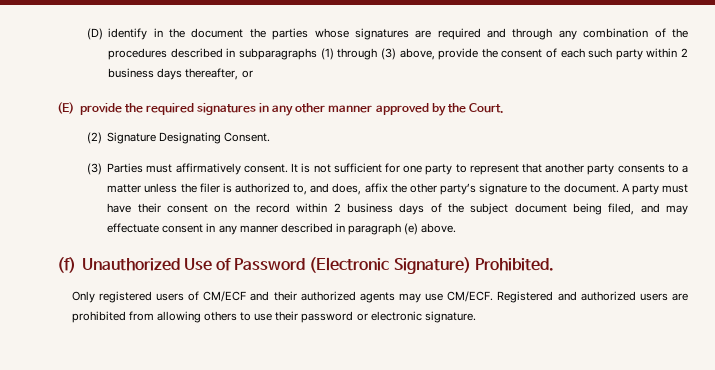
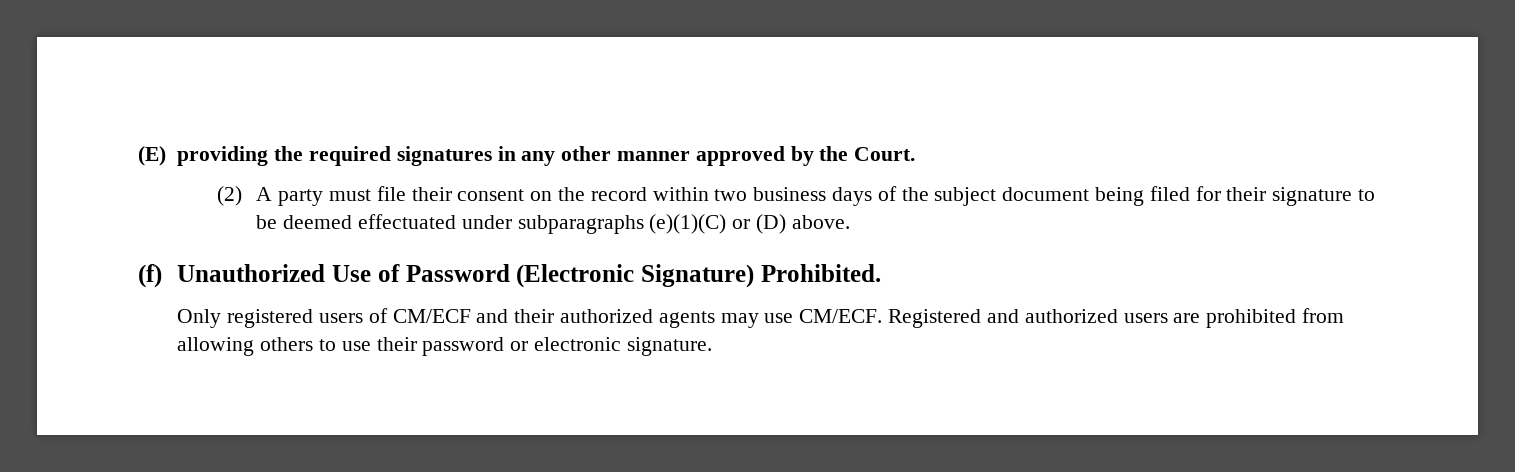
[86,28,688,40] [108,48,688,60] [108,68,253,80] [57,102,122,115] (D) identify in the document the parties whose signatures are required and through any combination of the procedures described in subparagraphs (1) through (3) above, provide the consent of each such party within 2 business days thereafter, or // (E) provide -> [138,146,269,166] (E) providing
[107,132,271,144] [86,163,688,175] [107,183,619,195] Signature Designating Consent. // (3) Parties must affirmatively consent. It is not sufficient for one party to represent that another party consents to a matter unless the filer is authorized to, and does, affix the other party’s signature to the document. -> (242, 196) none
[107,203,132,213] have -> [376,186,406,201] file
[333,203,341,212] 2 -> [714,189,748,201] two
[608,203,688,215] [107,223,419,235] filed, and may effectuate consent in any manner described in paragraph (e) -> [1149,186,1376,206] [256,214,786,234] filed for their signature to be deemed effectuated under subparagraphs (e)(1)(C) or (D)

